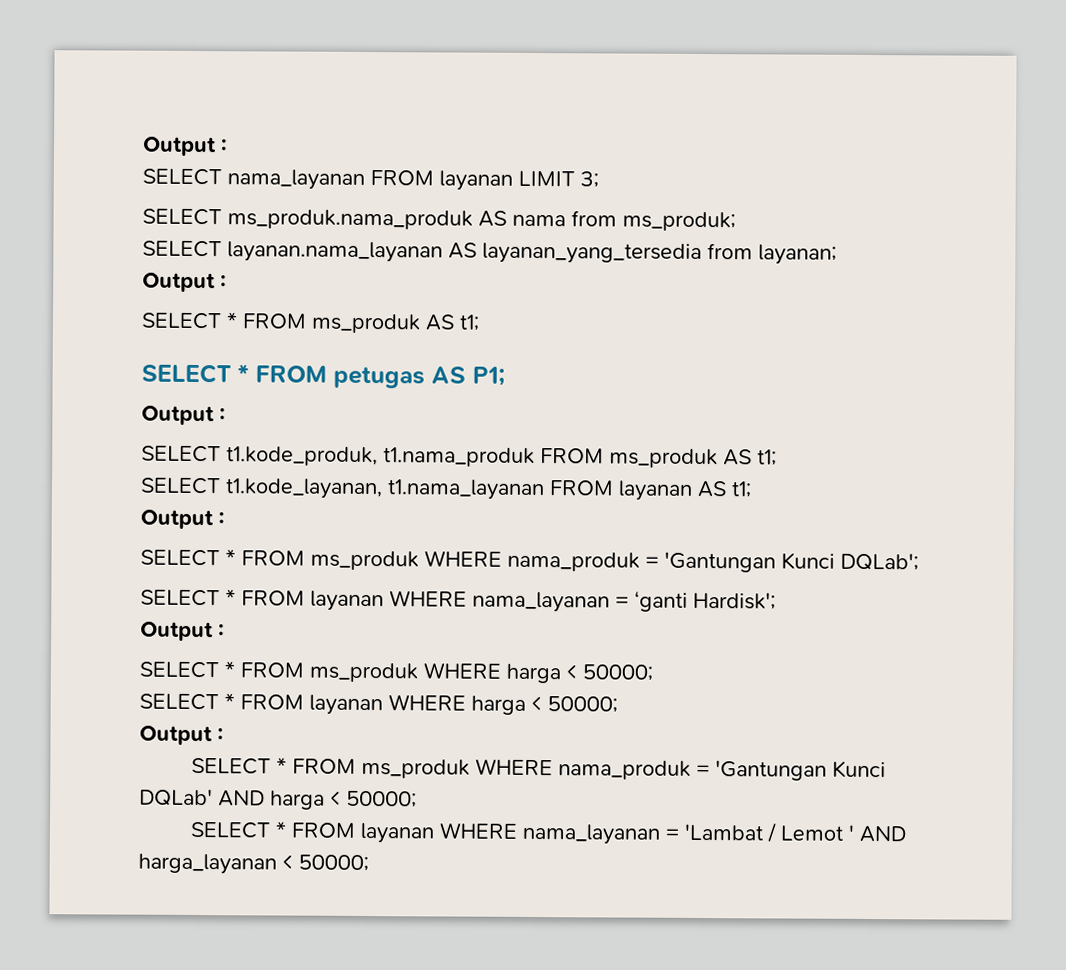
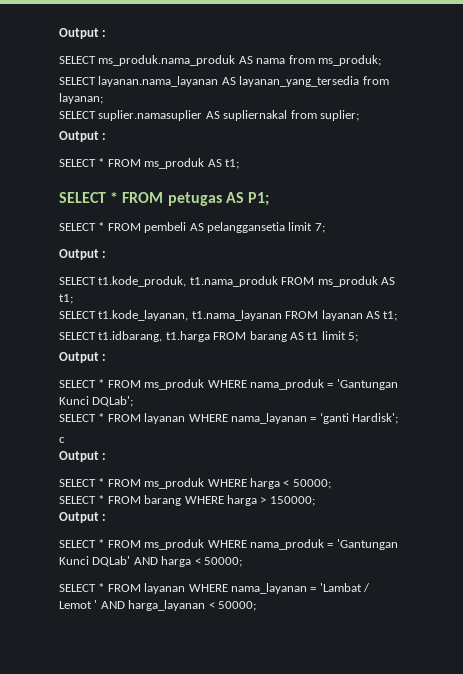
[142,136,228,157] [142,168,599,191] Output : // SELECT nama_layanan FROM layanan LIMIT 3; -> [59,28,107,39] Output :
(837, 254) none -> [59,110,359,121] // SELECT suplier.namasuplier AS supliernakal from suplier;
(505, 376) none -> [59,222,325,233] // SELECT * FROM pembeli AS pelanggansetia limit 7;
(752, 489) none -> [59,331,358,342] // SELECT t1.idbarang, t1.harga FROM barang AS t1 limit 5;
(776, 600) none -> [59,437,65,443] // c
[309,694,618,716] layanan WHERE harga < 50000; -> [144,495,315,506] barang WHERE harga > 150000;

